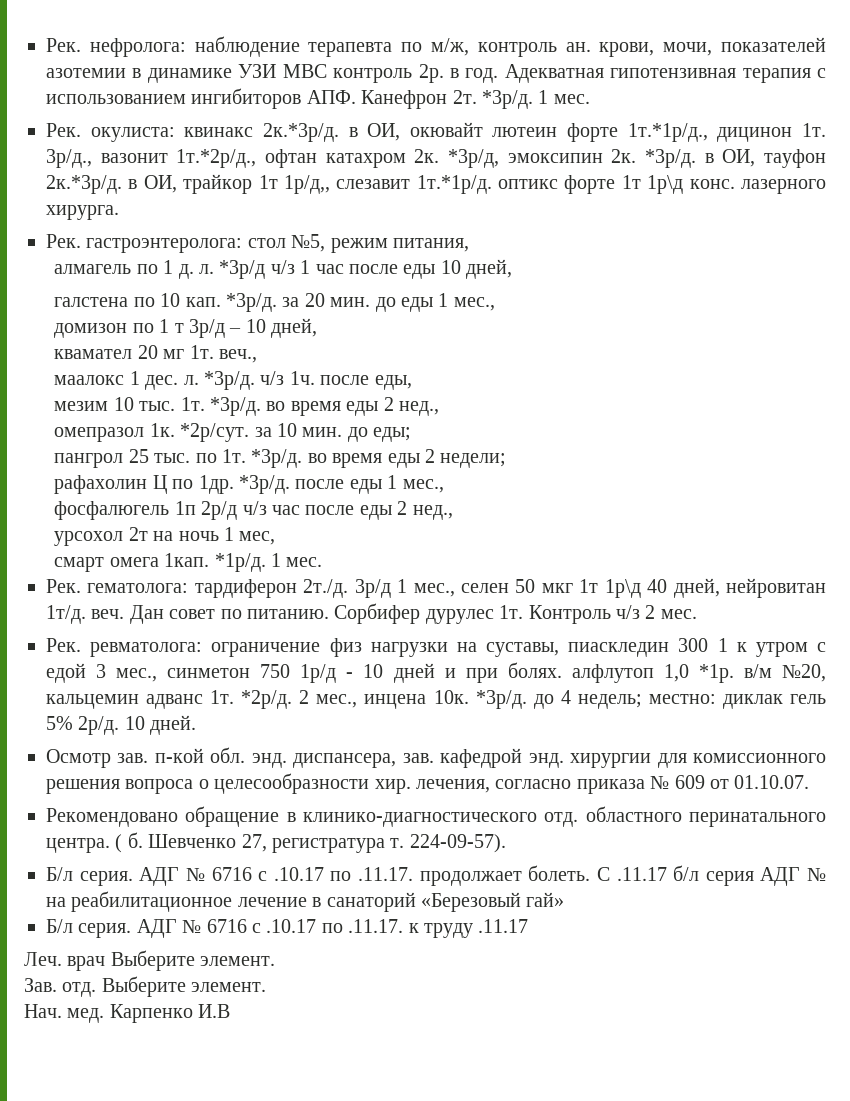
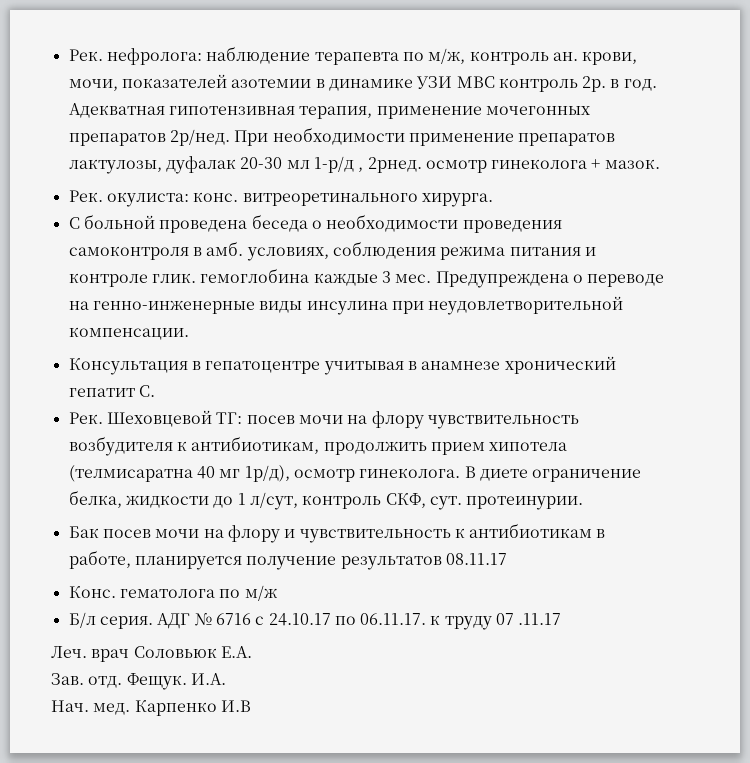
[742,68,826,83] [46,88,590,109] [46,122,826,142] [46,149,826,168] [46,174,826,194] [46,205,119,220] [46,234,469,253] [54,259,513,279] [54,293,495,312] [54,318,318,338] [54,345,257,363] [54,371,412,390] [54,397,439,416] [54,423,412,442] [54,449,507,468] [54,475,444,494] [54,501,453,520] [54,527,276,546] [54,553,323,572] [46,578,827,598] [46,603,697,624] [46,638,826,657] [46,662,826,683] [46,690,826,709] [46,715,197,735] [46,747,827,768] [46,773,810,794] [46,806,827,827] [46,832,506,853] [46,865,826,886] [46,891,565,912] [46,919,404,938] терапия с использованием ингибиторов АПФ. Канефрон 2т. *3р/д. 1 мес. // Рек. окулиста: квинакс 2к.*3р/д. в ОИ, окювайт лютеин форте 1т.*1р/д., дицинон 1т. 3р/д., вазонит 1т.*2р/д., офтан катахром 2к. *3р/д, эмоксипин 2к. *3р/д. в ОИ, тауфон 2к.*3р/д. в ОИ, трайкор 1т 1р/д,, слезавит 1т.*1р/д. оптикс форте 1т 1р\д конс. лазерного хирурга. // Рек. гастроэнтеролога: стол №5, режим питания, // алмагель по 1 д. л. *3р/д ч/з 1 час после еды 10 дней, // галстена по 10 кап. *3р/д. за 20 мин. до еды 1 мес., // домизон по 1 т 3р/д – 10 дней, // квамател 20 мг 1т. веч., // маалокс 1 дес. л. *3р/д. ч/з 1ч. после еды, // мезим 10 тыс. 1т. *3р/д. во время еды 2 нед., // омепразол 1к. *2р/сут. за 10 мин. до еды; // пангрол 25 тыс. по 1т. *3р/д. во время еды 2 недели; // рафахолин Ц по 1др. *3р/д. после еды 1 мес., // фосфалюгель 1п 2р/д ч/з час после еды 2 нед., // урсохол 2т на ночь 1 мес, // смарт омега 1кап. *1р/д. 1 мес. // Рек. гематолога: тардиферон 2т./д. 3р/д 1 мес., селен 50 мкг 1т 1р\д 40 дней, нейровитан 1т/д. веч. Дан совет по питанию. Сорбифер дурулес 1т. Контроль ч/з 2 мес. // Рек. ревматолога: ограничение физ нагрузки на суставы, пиаскледин 300 1 к утром с едой 3 мес., синметон 750 1р/д - 10 дней и при болях. алфлутоп 1,0 *1р. в/м №20, кальцемин адванс 1т. *2р/д. 2 мес., инцена 10к. *3р/д. до 4 недель; местно: диклак гель 5% 2р/д. 10 дней. // Осмотр зав. п-кой обл. энд. диспансера, зав. кафедрой энд. хирургии для комиссионного решения вопроса о целесообразности хир. лечения, согласно приказа № 609 от 01.10.07. // Рекомендовано обращение в клинико-диагностического отд. областного перинатального центра. ( б. Шевченко 27, регистратура т. 224-09-57). // Б/л серия. АДГ № 6716 с .10.17 по .11.17. продолжает болеть. С .11.17 б/л серия АДГ № на реабилитационное лечение в санаторий «Березовый гай» // Б/л серия. АДГ № 6716 с .10.17 по .11.17. -> [299,106,590,119] [68,127,616,146] [68,156,660,174] [68,190,493,207] [68,214,562,233] [68,241,596,261] [68,268,665,288] [68,296,624,315] [68,327,189,340] [68,356,616,375] [68,385,155,397] [68,410,579,429] [68,436,568,456] [68,465,642,482] [68,490,584,510] [68,523,606,543] [68,550,507,570] [68,585,278,601] [68,612,427,629] терапия, применение мочегонных препаратов 2р/нед. При необходимости применение препаратов лактулозы, дуфалак 20-30 мл 1-р/д , 2рнед. осмотр гинеколога + мазок. // Рек. окулиста: конс. витреоретинального хирурга. // С больной проведена беседа о необходимости проведения самоконтроля в амб. условиях, соблюдения режима питания и контроле глик. гемоглобина каждые 3 мес. Предупреждена о переводе на генно-инженерные виды инсулина при неудовлетворительной компенсации. // Консультация в гепатоцентре учитывая в анамнезе хронический гепатит С. // Рек. Шеховцевой ТГ: посев мочи на флору чувствительность возбудителя к антибиотикам, продолжить прием хипотела (телмисаратна 40 мг 1р/д), осмотр гинеколога. В диете ограничение белка, жидкости до 1 л/сут, контроль СКФ, сут. протеинурии. // Бак посев мочи на флору и чувствительность к антибиотикам в работе, планируется получение результатов 08.11.17 // Конс. гематолога по м/ж // Б/л серия. АДГ № 6716 с 24.10.17 по 06.11.17.
(473, 930) none -> [496,613,515,625] 07
[110,950,276,971] Выберите элемент. -> [133,646,252,658] Соловьюк Е.А.
[101,976,267,997] Выберите элемент. -> [126,673,226,690] Фещук. И.А.

